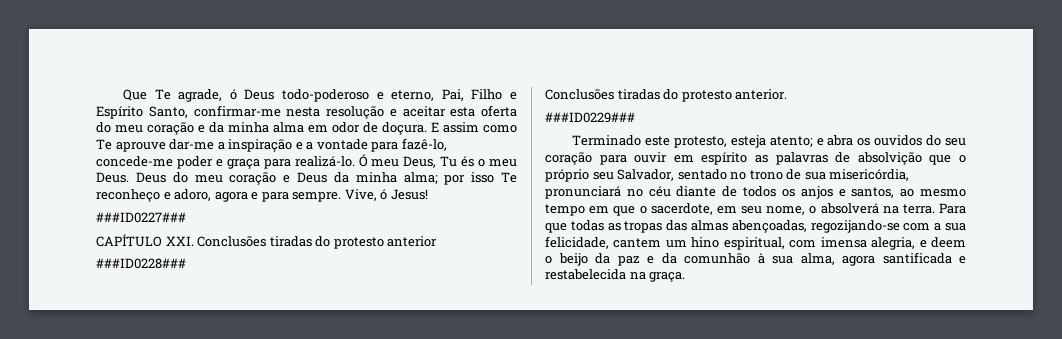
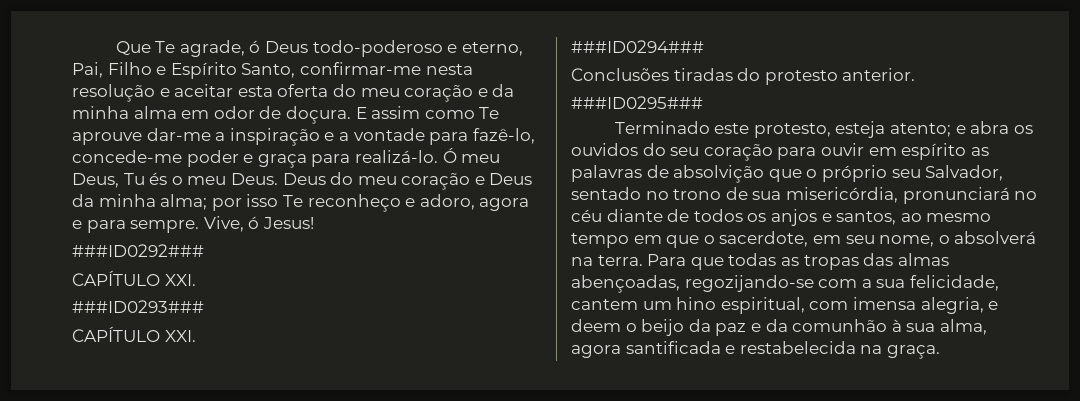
[96,212,186,223] [96,234,438,249] [96,258,186,269] ###ID0227### // CAPÍTULO XXI. Conclusões tiradas do protesto anterior // ###ID0228### -> [72,244,204,257] [72,270,196,286] [72,300,204,313] [72,326,196,342] [571,40,704,53] ###ID0292### // CAPÍTULO XXI. // ###ID0293### // CAPÍTULO XXI. // ###ID0294###
[545,112,635,123] ###ID0229### -> [571,96,703,109] ###ID0295###

